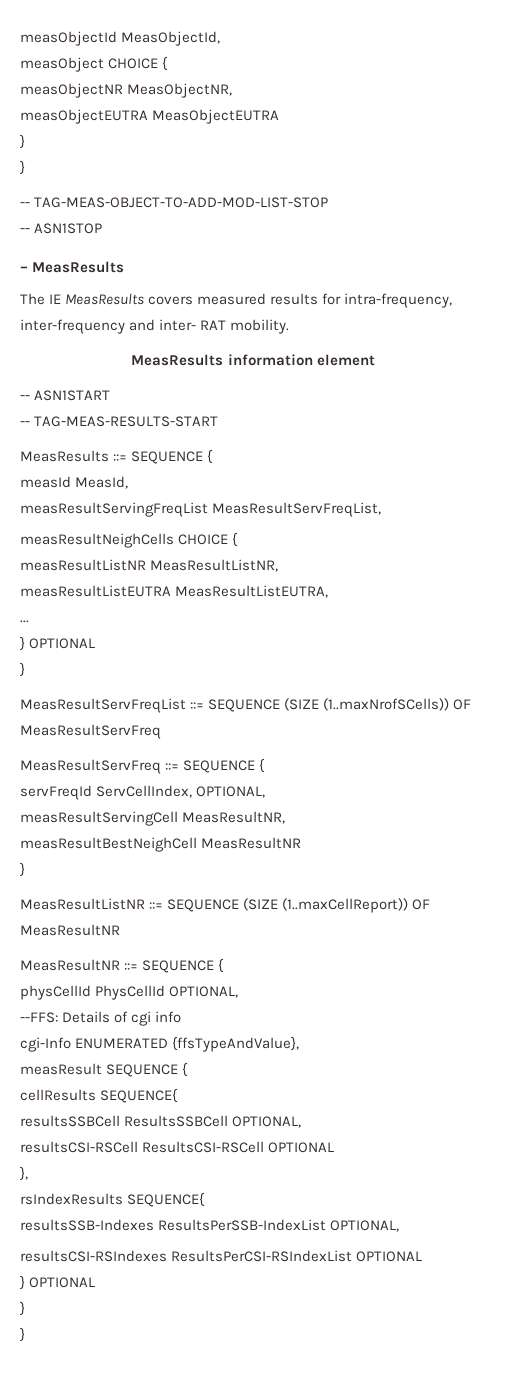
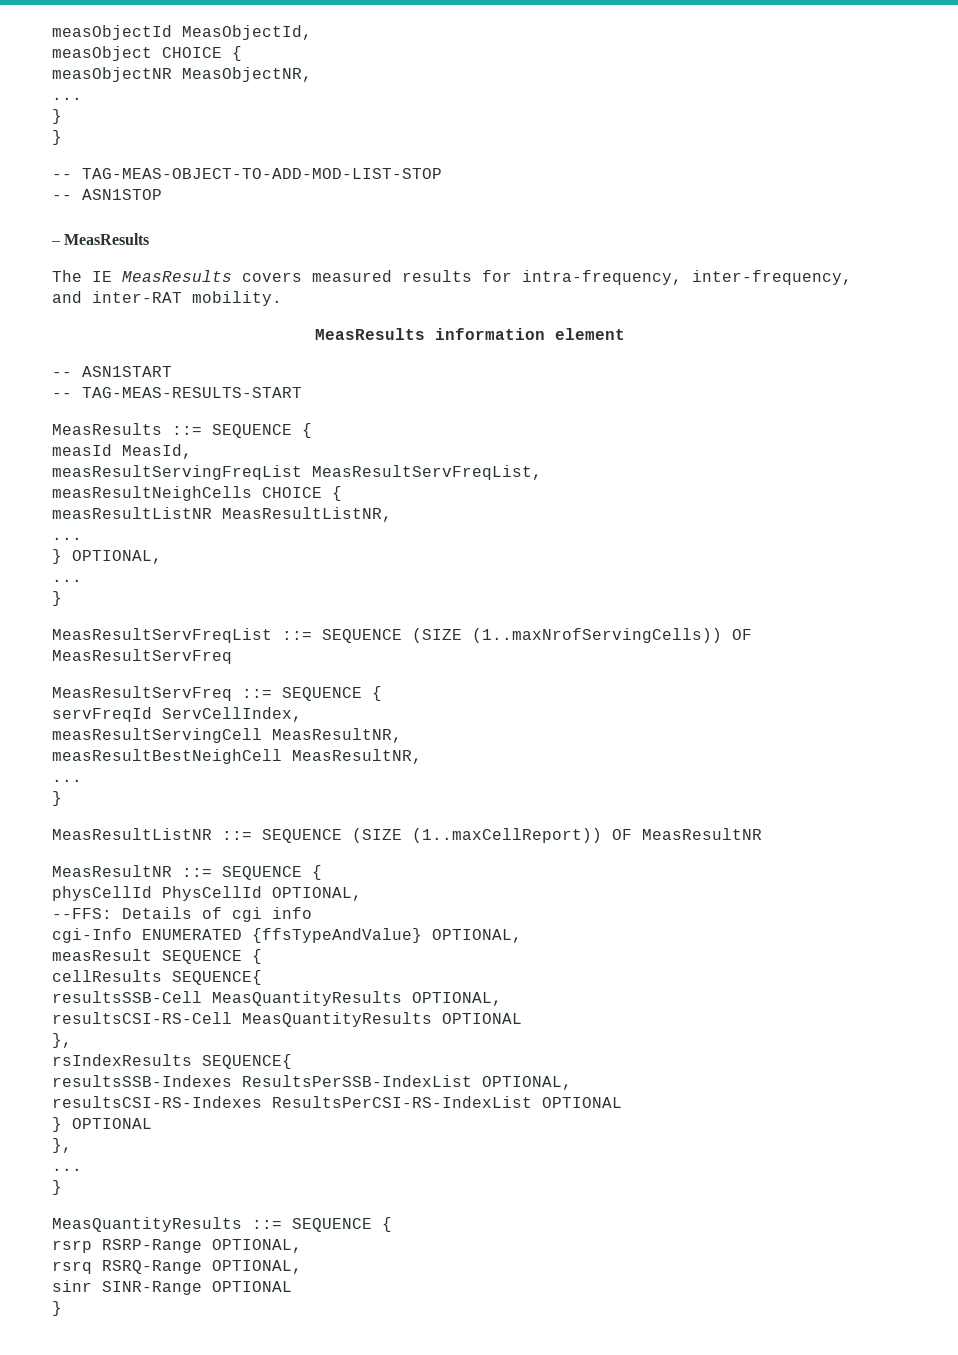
[20,109,280,124] measObjectEUTRA MeasObjectEUTRA -> [52,97,82,100] ...
[20,319,227,334] inter-frequency and inter- RAT -> [692,270,852,285] [52,291,182,303] inter-frequency, and inter-RAT
[20,585,329,598] [20,620,29,623] [20,636,96,651] // measResultListEUTRA MeasResultListEUTRA, // ... // } OPTIONAL -> [52,537,82,540] [52,549,162,564] [52,579,82,582] // ... // } OPTIONAL, // ...
[323,698,450,711] (1..maxNrofSCells)) -> [472,628,722,643] (1..maxNrofServingCells))
[196,786,266,798] OPTIONAL, -> (302, 714) none
[201,837,302,849] MeasResultNR -> [292,749,422,764] [52,779,82,782] MeasResultNR, // ...
[172,1036,300,1052] {ffsTypeAndValue}, -> [252,928,522,943] {ffsTypeAndValue} OPTIONAL,
[20,1115,302,1128] [20,1141,265,1153] resultsSSBCell ResultsSSBCell OPTIONAL, // resultsCSI-RSCell ResultsCSI-RSCell -> [52,991,502,1006] [52,1012,432,1027] resultsSSB-Cell MeasQuantityResults OPTIONAL, // resultsCSI-RS-Cell MeasQuantityResults
[20,1250,353,1262] resultsCSI-RSIndexes ResultsPerCSI-RSIndexList -> [52,1096,532,1108] resultsCSI-RS-Indexes ResultsPerCSI-RS-IndexList
[20,1301,25,1316] // } -> [52,1138,72,1153] [52,1168,82,1171] [52,1180,62,1195] [52,1217,392,1232] [52,1239,302,1253] [52,1260,302,1274] [52,1280,292,1295] // }, // ... // } // MeasQuantityResults ::= SEQUENCE { // rsrp RSRP-Range OPTIONAL, // rsrq RSRQ-Range OPTIONAL, // sinr SINR-Range OPTIONAL

